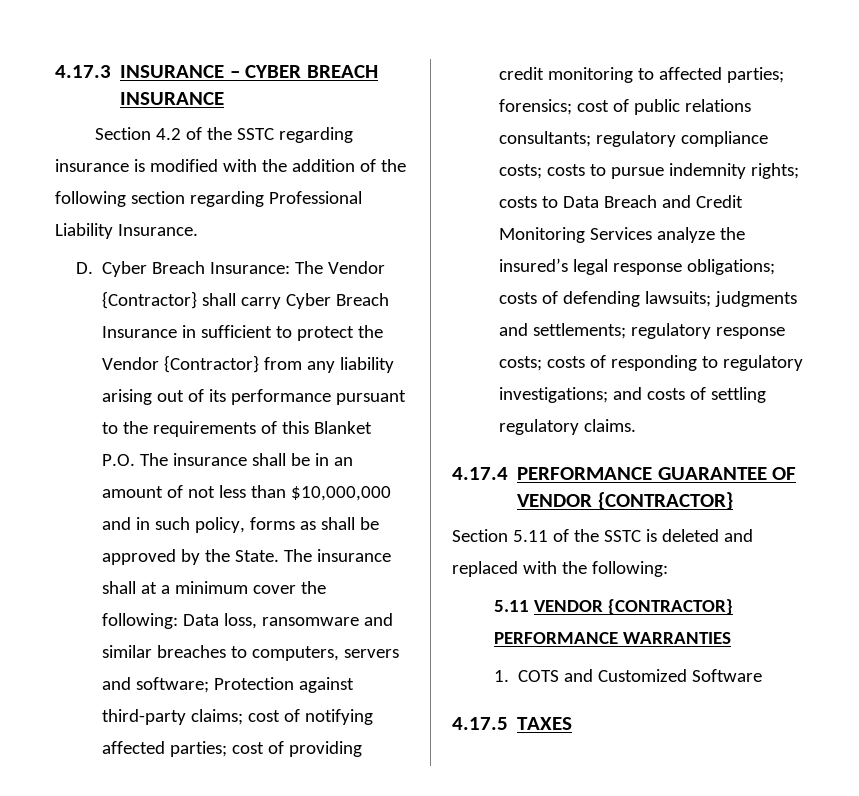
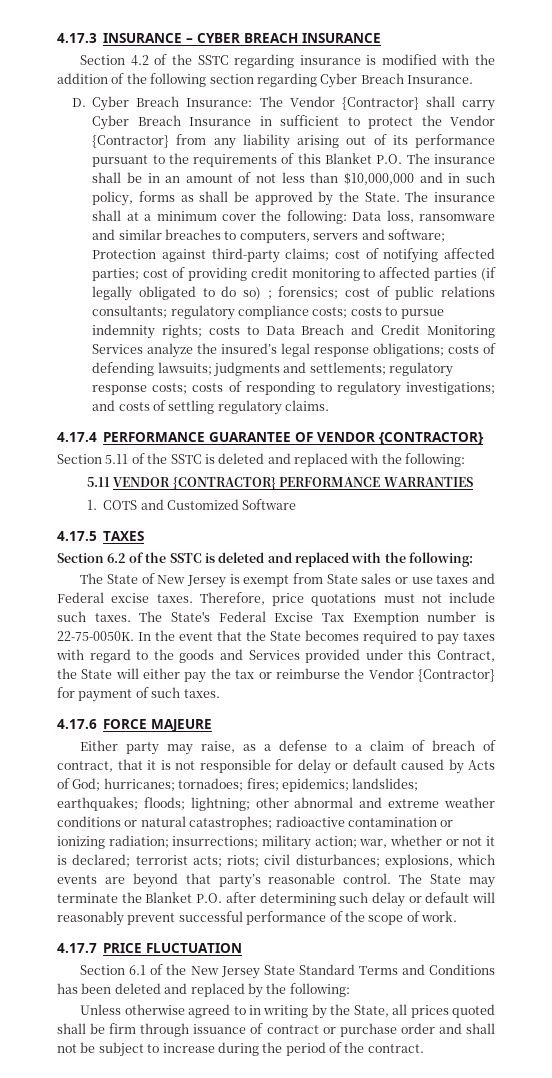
[268,191,362,204] [55,223,113,239] Professional Liability -> [320,73,404,88] Cyber Breach
[727,67,785,83] parties; -> [434,267,496,281] [92,286,272,301] parties (if legally obligated to do so) ;
(573, 723) none -> [57,552,474,567] [80,573,496,588] [57,592,495,606] [57,611,496,625] [57,630,495,645] [56,649,495,663] [57,668,496,683] [57,687,220,702] [57,719,213,732] [80,740,497,755] [57,759,495,774] [57,778,419,792] [57,797,495,811] [57,816,454,830] [57,835,496,850] [57,854,495,868] [57,873,496,888] [57,892,495,907] [57,911,457,926] [57,943,243,953] [80,964,495,979] [57,983,350,998] [80,1004,495,1019] [57,1023,495,1037] [57,1042,424,1057] // Section 6.2 of the SSTC is deleted and replaced with the following: // The State of New Jersey is exempt from State sales or use taxes and Federal excise taxes. Therefore, price quotations must not include such taxes. The State's Federal Excise Tax Exemption number is 22-75-0050K. In the event that the State becomes required to pay taxes with regard to the goods and Services provided under this Contract, the State will either pay the tax or reimburse the Vendor {Contractor} for payment of such taxes. // 4.17.6 FORCE MAJEURE // Either party may raise, as a defense to a claim of breach of contract, that it is not responsible for delay or default caused by Acts of God; hurricanes; tornadoes; fires; epidemics; landslides; earthquakes; floods; lightning; other abnormal and extreme weather conditions or natural catastrophes; radioactive contamination or ionizing radiation; insurrections; military action; war, whether or not it is declared; terrorist acts; riots; civil disturbances; explosions, which events are beyond that party’s reasonable control. The State may terminate the Blanket P.O. after determining such delay or default will reasonably prevent successful performance of the scope of work. // 4.17.7 PRICE FLUCTUATION // Section 6.1 of the New Jersey State Standard Terms and Conditions has been deleted and replaced by the following: // Unless otherwise agreed to in writing by the State, all prices quoted shall be firm through issuance of contract or purchase order and shall not be subject to increase during the period of the contract.

